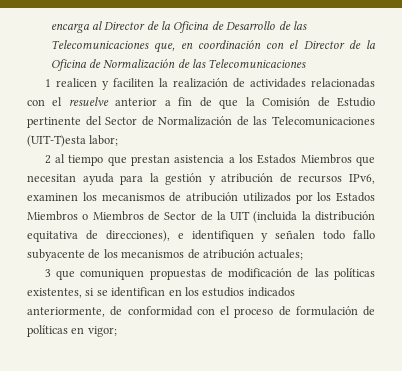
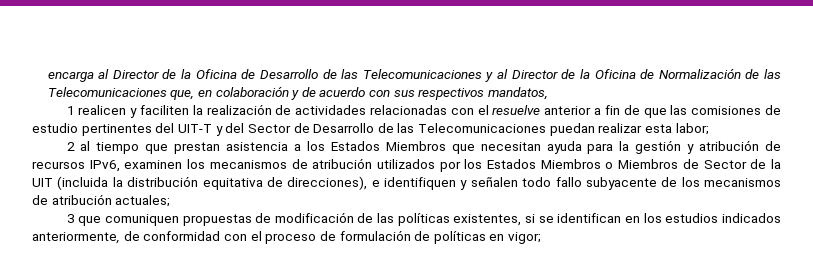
[153,40,299,53] que, en coordinación con el -> [485,69,509,82] y al
(307, 63) none -> [170,86,549,100] que, en colaboración y de acuerdo con sus respectivos mandatos,
[245,97,376,107] [27,117,81,128] la Comisión de Estudio pertinente -> [670,105,781,115] [32,123,223,136] las comisiones de estudio pertinentes del UIT-T y
[158,116,375,126] [27,135,86,147] Normalización de las Telecomunicaciones (UIT-T)esta -> [313,123,673,136] Desarrollo de las Telecomunicaciones puedan realizar esta

